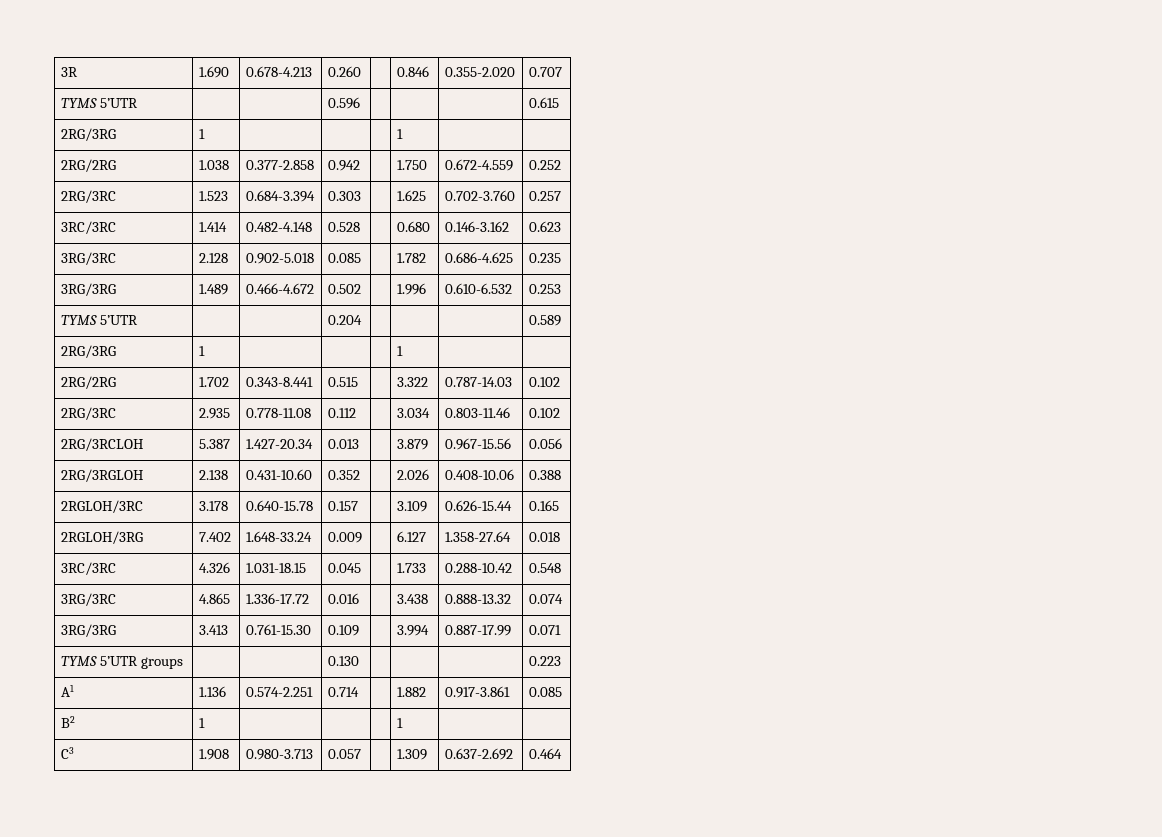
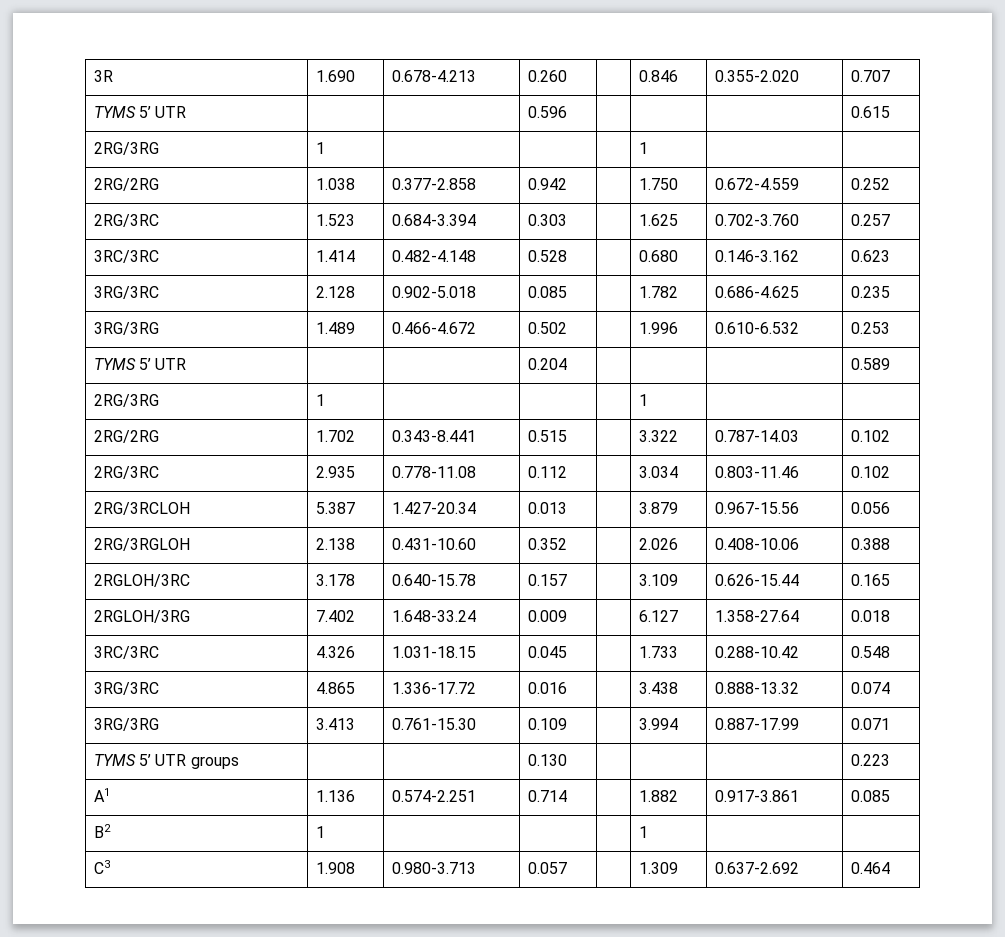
[99,98,138,108] 5’UTR -> [139,106,187,118] 5’ UTR
[99,315,138,325] 5’UTR -> [139,358,187,370] 5’ UTR
[99,656,138,666] 5’UTR -> [139,754,187,766] 5’ UTR

